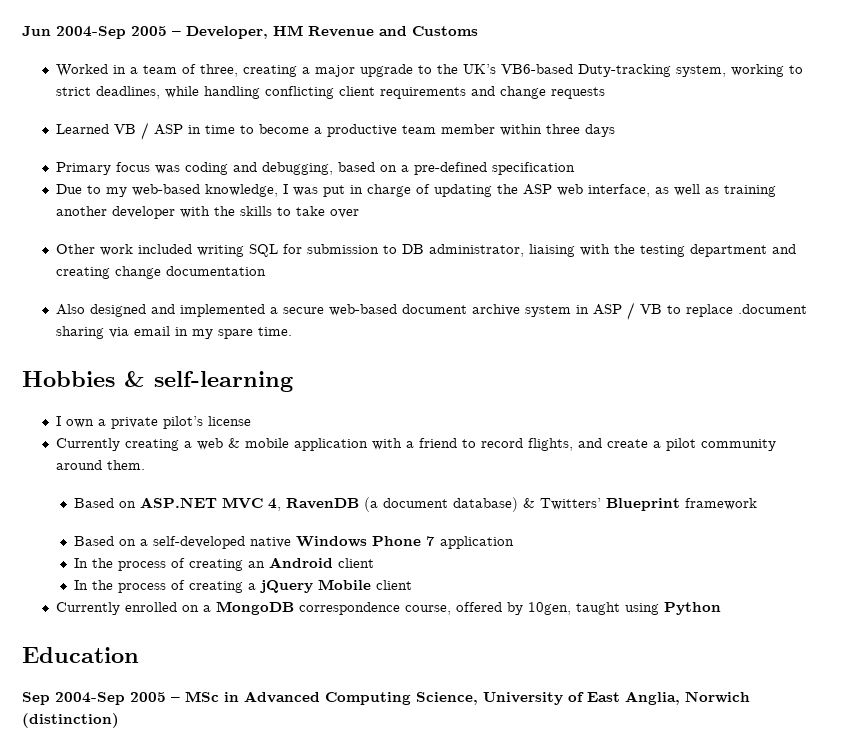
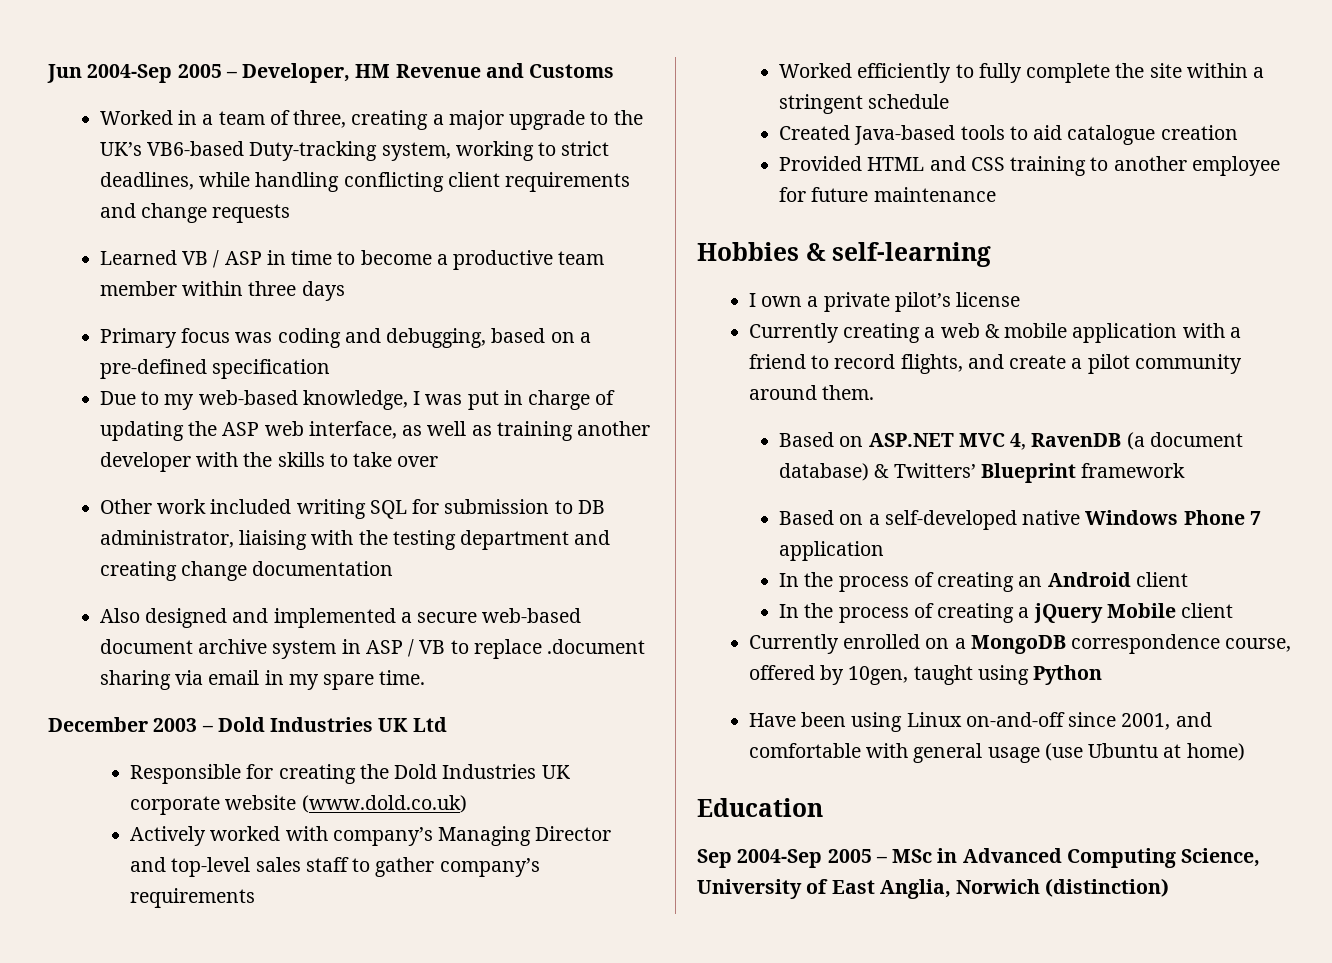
(293, 331) none -> [48,717,447,732] [130,764,570,784] [130,795,467,815] [130,826,612,846] [130,857,540,877] [130,888,256,908] [779,63,1265,83] [779,94,950,114] [779,125,1238,145] [779,156,1280,176] [779,187,996,202] // December 2003 – Dold Industries UK Ltd // Responsible for creating the Dold Industries UK corporate website (www.dold.co.uk) // Actively worked with company’s Managing Director and top-level sales staff to gather company’s requirements // Worked efficiently to fully complete the site within a stringent schedule // Created Java-based tools to aid catalogue creation // Provided HTML and CSS training to another employee for future maintenance
(722, 608) none -> [748,712,1212,732] [748,743,1245,763] // Have been using Linux on-and-off since 2001, and comfortable with general usage (use Ubuntu at home)

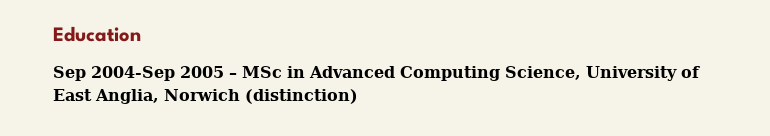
[47,63,615,83] [99,110,643,130] [99,141,610,161] [99,172,631,192] [99,203,291,223] [99,250,605,270] [99,281,345,301] [99,328,591,348] [99,359,330,379] [99,390,616,410] [99,421,651,441] [99,452,439,472] [99,499,605,519] [99,530,611,550] [99,561,394,581] [99,608,582,628] [99,639,646,659] [99,670,426,690] [48,717,447,732] [130,764,570,784] [130,795,467,815] [130,826,612,846] [130,857,540,877] [130,888,256,908] [779,63,1265,83] [779,94,950,114] [779,125,1238,145] [779,156,1280,176] [779,187,996,202] [697,242,992,267] [748,292,1021,312] [748,323,1241,343] [748,354,1242,374] [748,385,874,400] [779,432,1243,450] [779,463,1186,483] [779,510,1261,530] [779,541,885,561] [779,572,1188,592] [779,603,1234,623] [748,634,1292,654] [748,665,1103,685] [748,712,1212,732] [748,743,1245,763] Jun 2004-Sep 2005 – Developer, HM Revenue and Customs // Worked in a team of three, creating a major upgrade to the UK’s VB6-based Duty-tracking system, working to strict deadlines, while handling conflicting client requirements and change requests // Learned VB / ASP in time to become a productive team member within three days // Primary focus was coding and debugging, based on a pre-defined specification // Due to my web-based knowledge, I was put in charge of updating the ASP web interface, as well as training another developer with the skills to take over // Other work included writing SQL for submission to DB administrator, liaising with the testing department and creating change documentation // Also designed and implemented a secure web-based document archive system in ASP / VB to replace .document sharing via email in my spare time. // December 2003 – Dold Industries UK Ltd // Responsible for creating the Dold Industries UK corporate website (www.dold.co.uk) // Actively worked with company’s Managing Director and top-level sales staff to gather company’s requirements // Worked efficiently to fully complete the site within a stringent schedule // Created Java-based tools to aid catalogue creation // Provided HTML and CSS training to another employee for future maintenance // Hobbies & self-learning // I own a private pilot’s license // Currently creating a web & mobile application with a friend to record flights, and create a pilot community around them. // Based on ASP.NET MVC 4, RavenDB (a document database) & Twitters’ Blueprint framework // Based on a self-developed native Windows Phone 7 application // In the process of creating an Android client // In the process of creating a jQuery Mobile client // Currently enrolled on a MongoDB correspondence course, offered by 10gen, taught using Python // Have been using Linux on-and-off since 2001, and comfortable with general usage (use Ubuntu at home) // -> (53, 34) none

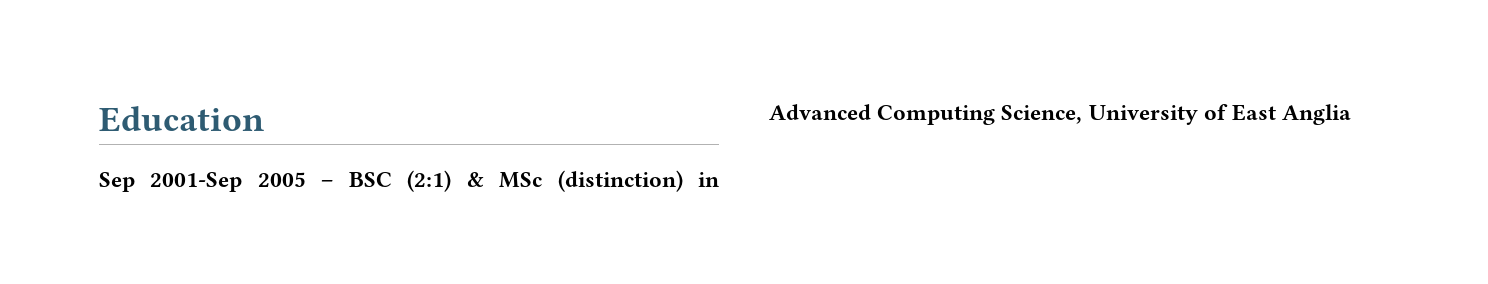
[91,66,175,81] 2004-Sep -> [150,172,243,192] 2001-Sep
[242,66,282,78] MSc -> [348,170,683,192] BSC (2:1) & MSc (distinction)
[95,89,358,104] Anglia, Norwich (distinction) -> [1282,104,1352,125] Anglia

